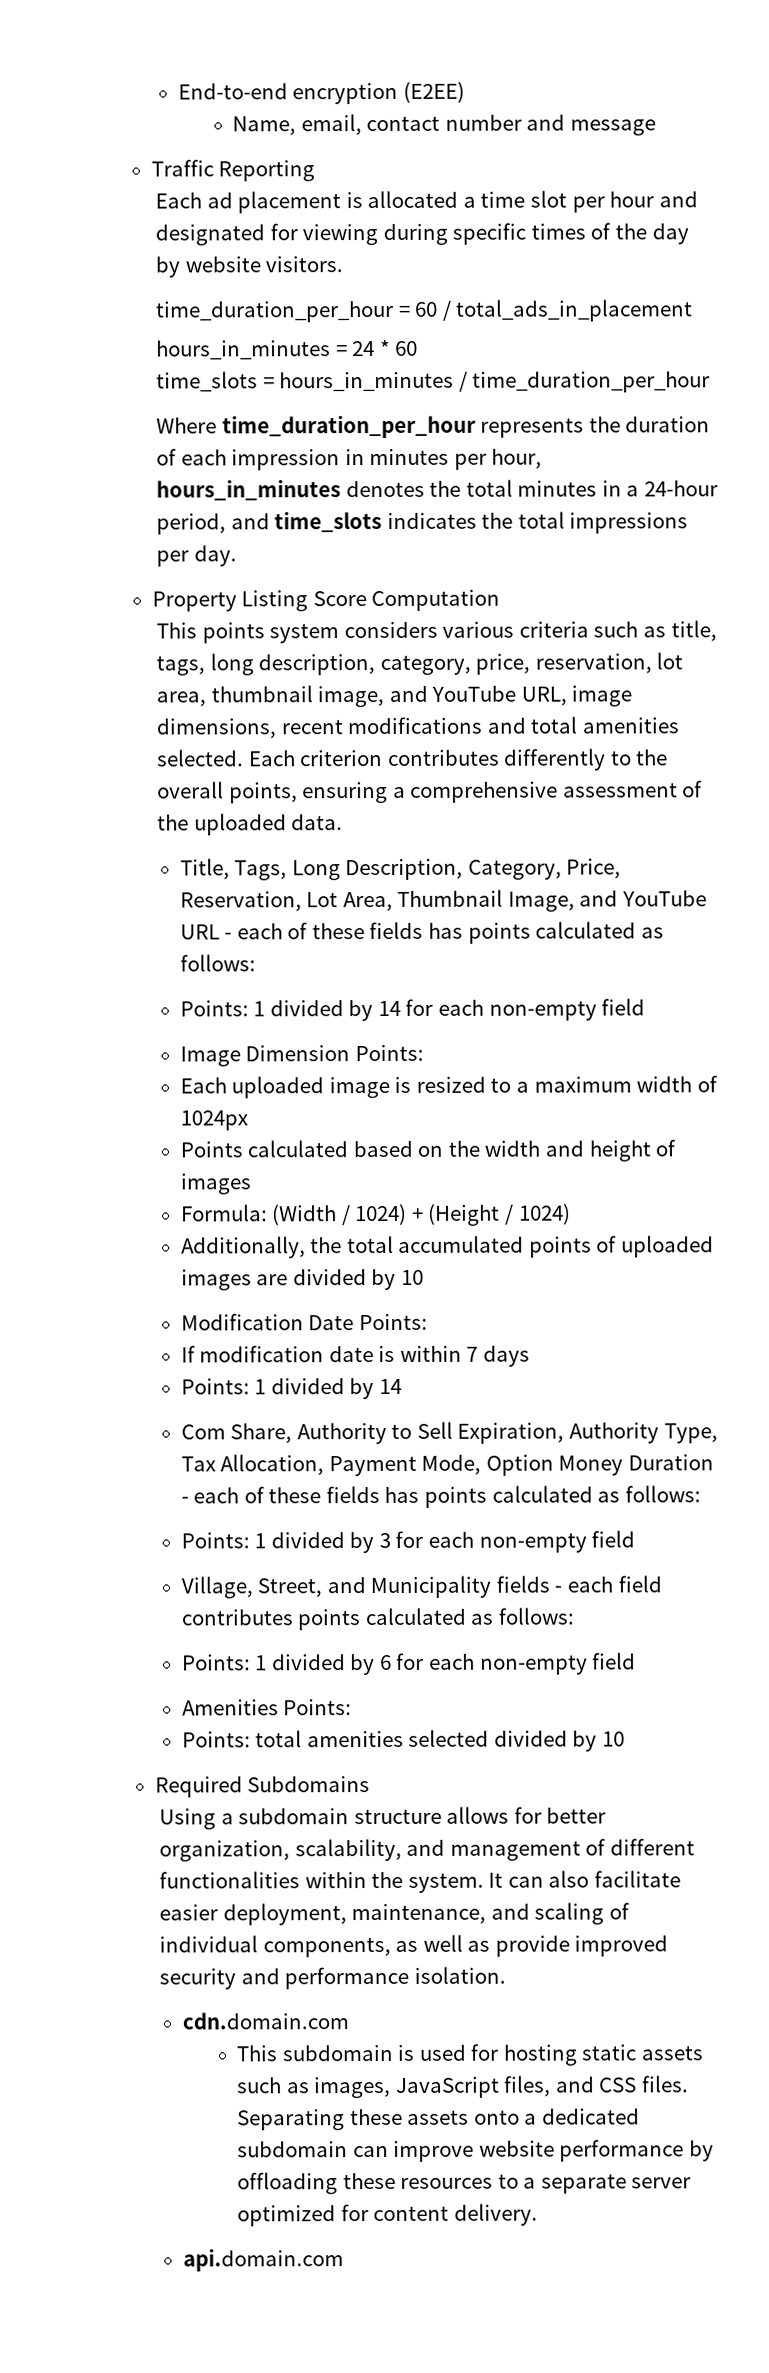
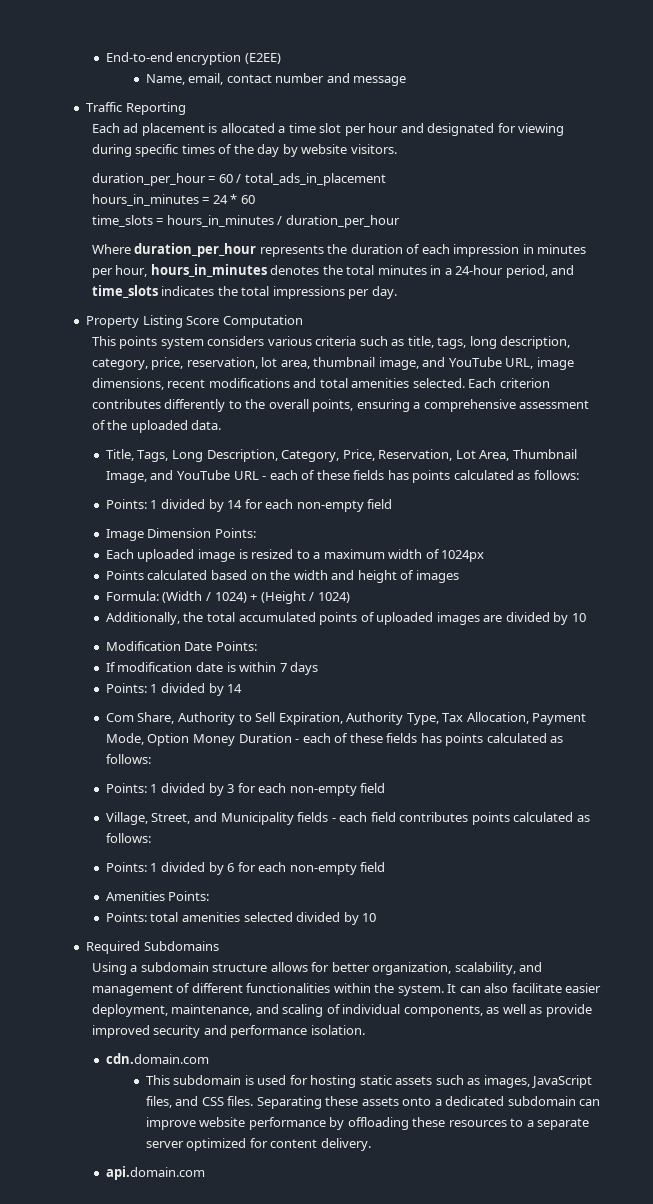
[155,300,395,323] time_duration_per_hour -> [91,173,206,186] duration_per_hour
[472,371,711,393] time_duration_per_hour -> [285,215,400,228] duration_per_hour
[221,414,476,439] time_duration_per_hour -> [134,243,257,257] duration_per_hour

